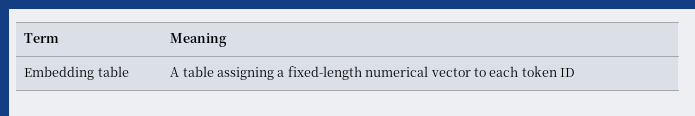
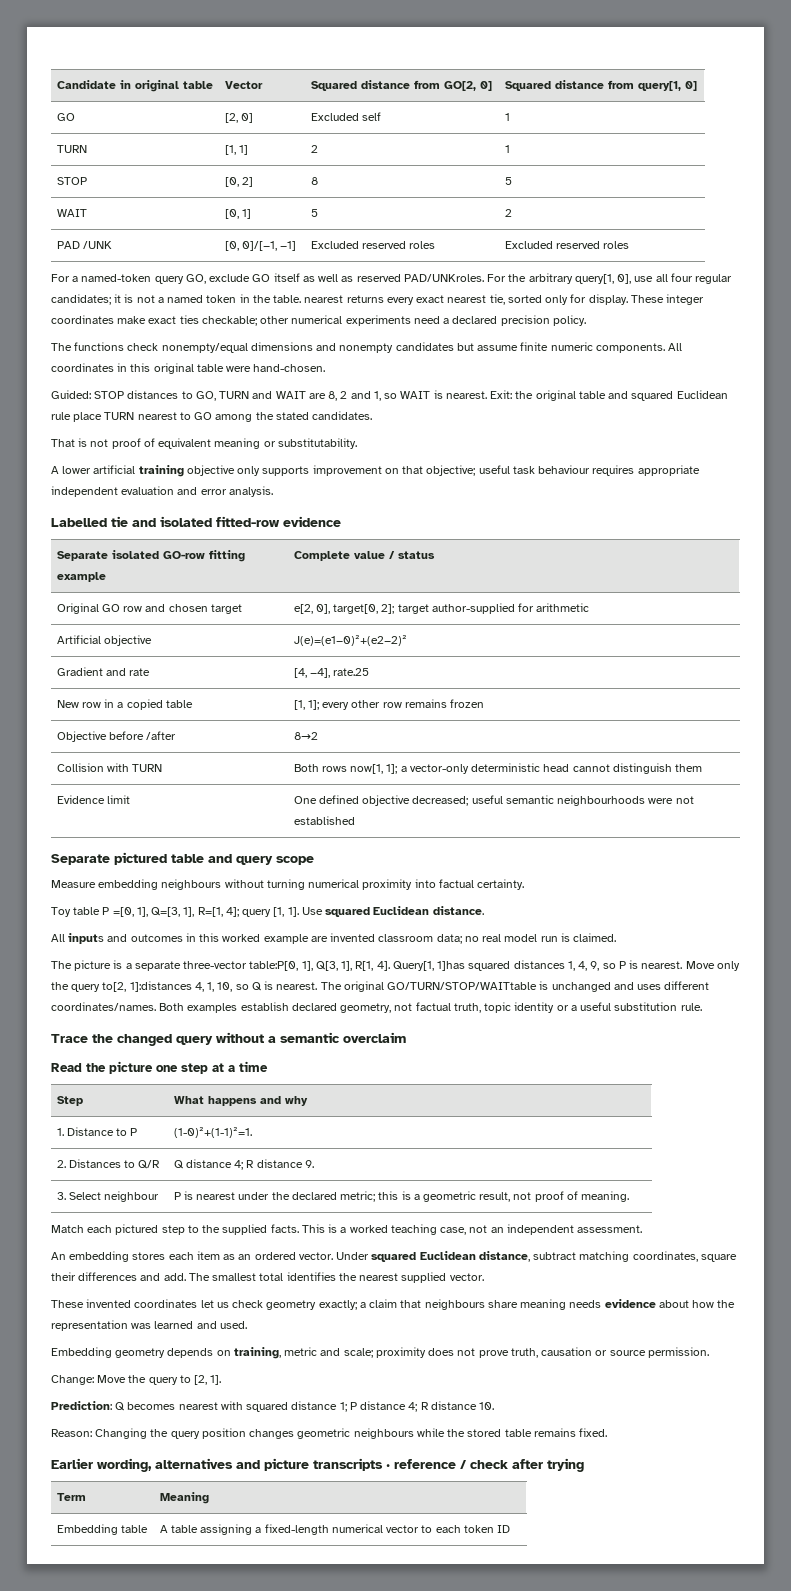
(24, 38) none -> [56,80,213,92] [224,81,263,89] [310,80,492,91] [504,80,697,91] [56,113,75,121] [224,113,253,123] [310,112,381,121] [504,113,510,121] [56,145,87,153] [224,145,248,155] [310,145,318,153] [504,145,510,153] [56,177,87,185] [224,177,253,187] [310,177,318,185] [504,177,512,185] [56,209,87,217] [224,209,251,219] [310,209,318,217] [504,209,512,217] [56,241,112,249] [224,241,297,251] [310,241,436,249] [504,241,630,249] [51,273,733,284] [51,294,705,305] [51,315,586,326] [51,342,683,353] [51,363,326,374] [51,390,728,401] [51,411,373,422] [51,438,357,449] [51,465,700,477] [51,486,273,497] [51,516,341,527] [56,550,245,562] [56,572,106,582] [293,551,435,561] [56,603,242,614] [293,603,590,614] [56,635,152,646] [293,635,407,646] [56,667,151,676] [293,668,370,678] [56,699,193,710] [293,699,485,710] [56,731,177,742] [293,732,318,740] [56,763,163,772] [293,763,703,774] [56,795,130,804] [293,795,694,806] [293,816,355,825] [51,852,314,865] [51,879,525,890] [51,906,484,917] [51,933,617,944] [51,960,740,971] [51,981,710,992] [51,1002,702,1013] [51,1032,406,1046] [51,1061,268,1074] [56,1096,83,1106] [173,1096,308,1106] [56,1127,138,1136] [173,1127,252,1138] [56,1159,161,1169] [173,1159,314,1170] [56,1191,160,1202] [173,1191,630,1202] [51,1224,643,1235] [51,1251,737,1262] [51,1272,484,1283] [51,1299,736,1310] [51,1320,247,1331] [51,1347,709,1359] [51,1375,222,1385] [51,1401,495,1412] [51,1428,608,1439] [51,1458,584,1472] Candidate in original table | Vector | Squared distance from GO[2, 0] | Squared distance from query[1, 0] // GO | [2, 0] | Excluded self | 1 // TURN | [1, 1] | 2 | 1 // STOP | [0, 2] | 8 | 5 // WAIT | [0, 1] | 5 | 2 // PAD /UNK | [0, 0]/[−1, −1] | Excluded reserved roles | Excluded reserved roles // For a named-token query GO, exclude GO itself as well as reserved PAD/UNKroles. For the arbitrary query[1, 0], use all four regular candidates; it is not a named token in the table. nearest returns every exact nearest tie, sorted only for display. These integer coordinates make exact ties checkable; other numerical experiments need a declared precision policy. // The functions check nonempty/equal dimensions and nonempty candidates but assume finite numeric components. All coordinates in this original table were hand-chosen. // Guided: STOP distances to GO, TURN and WAIT are 8, 2 and 1, so WAIT is nearest. Exit: the original table and squared Euclidean rule place TURN nearest to GO among the stated candidates. // That is not proof of equivalent meaning or substitutability. // A lower artificial training objective only supports improvement on that objective; useful task behaviour requires appropriate independent evaluation and error analysis. // Labelled tie and isolated fitted-row evidence // Separate isolated GO-row fitting example | Complete value / status // Original GO row and chosen target | e[2, 0], target[0, 2]; target author-supplied for arithmetic // Artificial objective | J(e)=(e1−0)²+(e2−2)² // Gradient and rate | [4, −4], rate.25 // New row in a copied table | [1, 1]; every other row remains frozen // Objective before /after | 8→2 // Collision with TURN | Both rows now[1, 1]; a vector-only deterministic head cannot distinguish them // Evidence limit | One defined objective decreased; useful semantic neighbourhoods were not established // Separate pictured table and query scope // Measure embedding neighbours without turning numerical proximity into factual certainty. // Toy table P =[0, 1], Q=[3, 1], R=[1, 4]; query [1, 1]. Use squared Euclidean distance. // All inputs and outcomes in this worked example are invented classroom data; no real model run is claimed. // The picture is a separate three-vector table:P[0, 1], Q[3, 1], R[1, 4]. Query[1, 1]has squared distances 1, 4, 9, so P is nearest. Move only the query to[2, 1]:distances 4, 1, 10, so Q is nearest. The original GO/TURN/STOP/WAITtable is unchanged and uses different coordinates/names. Both examples establish declared geometry, not factual truth, topic identity or a useful substitution rule. // Trace the changed query without a semantic overclaim // Read the picture one step at a time // Step | What happens and why // 1. Distance to P | (1-0)²+(1-1)²=1. // 2. Distances to Q/R | Q distance 4; R distance 9. // 3. Select neighbour | P is nearest under the declared metric; this is a geometric result, not proof of meaning. // Match each pictured step to the supplied facts. This is a worked teaching case, not an independent assessment. // An embedding stores each item as an ordered vector. Under squared Euclidean distance, subtract matching coordinates, square their differences and add. The smallest total identifies the nearest supplied vector. // These invented coordinates let us check geometry exactly; a claim that neighbours share meaning needs evidence about how the representation was learned and used. // Embedding geometry depends on training, metric and scale; proximity does not prove truth, causation or source permission. // Change: Move the query to [2, 1]. // Prediction: Q becomes nearest with squared distance 1; P distance 4; R distance 10. // Reason: Changing the query position changes geometric neighbours while the stored table remains fixed. // Earlier wording, alternatives and picture transcripts · reference / check after trying //

